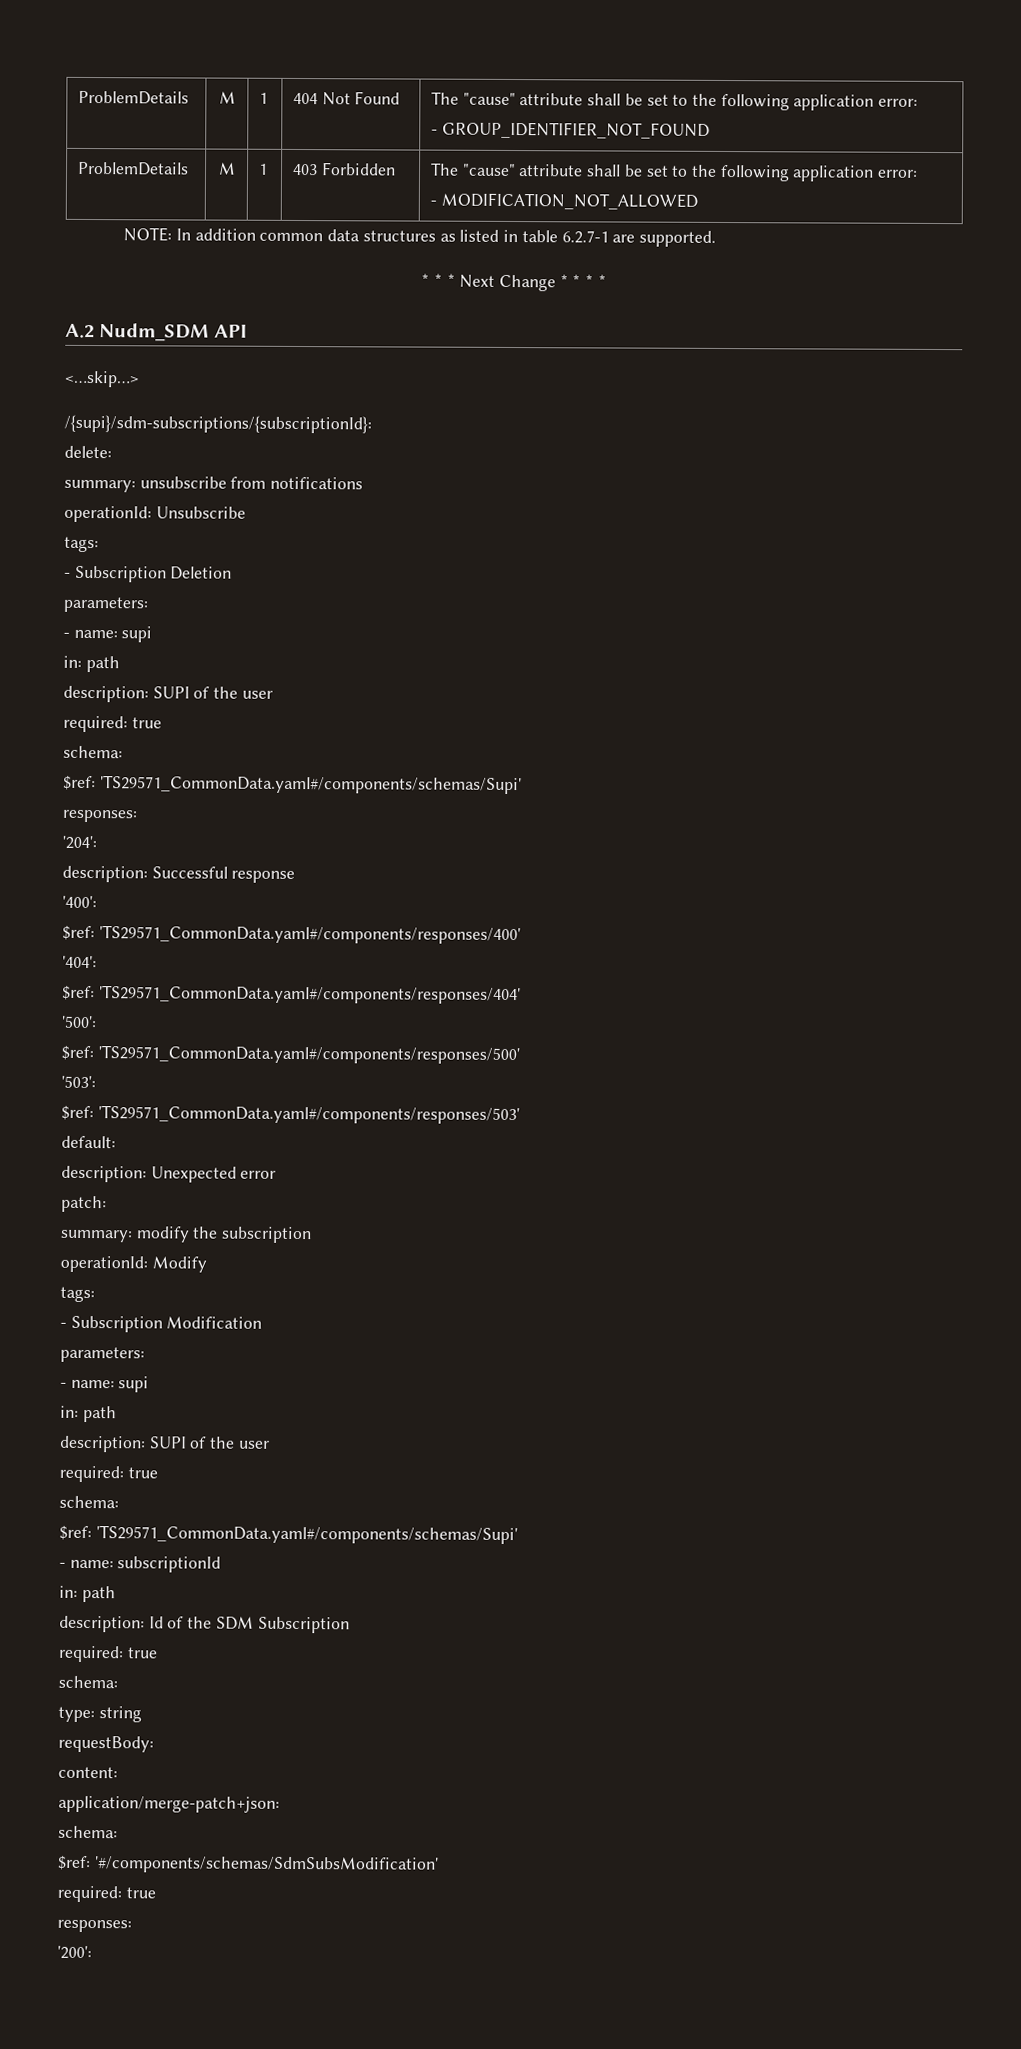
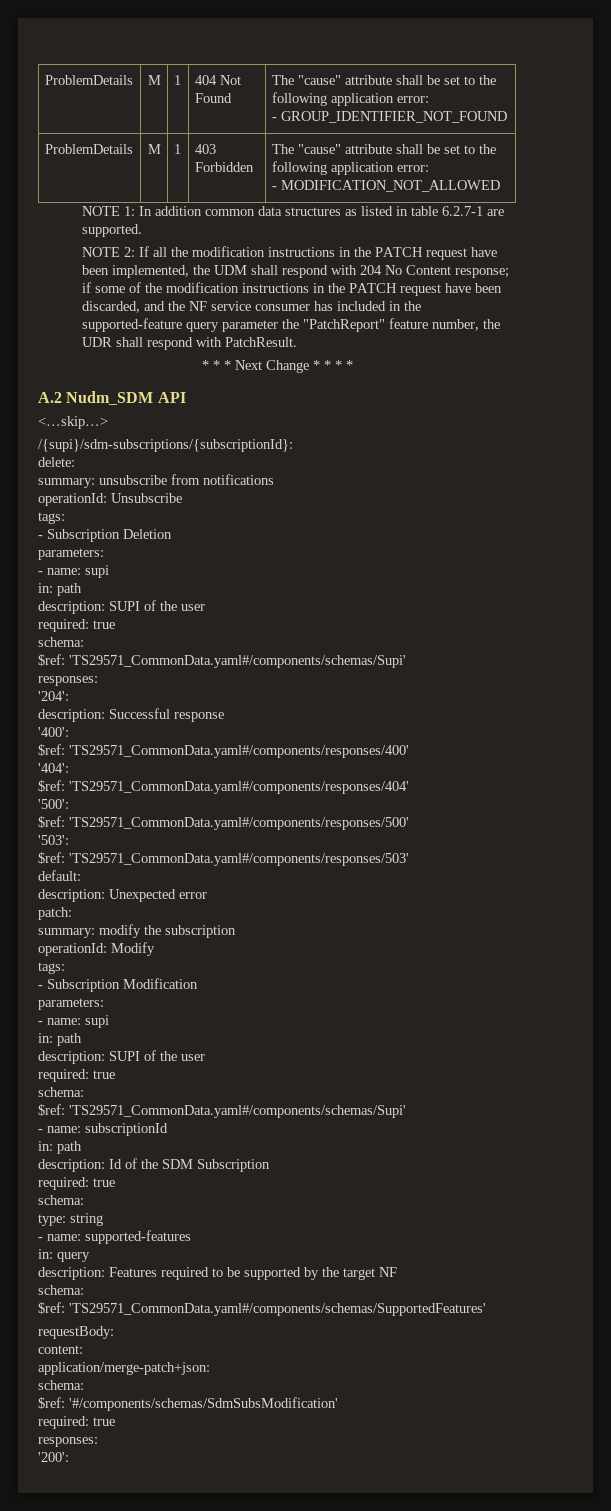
[123,227,173,242] NOTE: -> [82,206,136,216] NOTE 1:
(716, 238) none -> [82,246,498,260] [82,265,510,278] [82,282,503,296] [82,301,422,313] [82,318,501,332] [82,337,298,350] // NOTE 2: If all the modification instructions in the PATCH request have been implemented, the UDM shall respond with 204 No Content response; if some of the modification instructions in the PATCH request have been discarded, and the NF service consumer has included in the supported-feature query parameter the "PatchReport" feature number, the UDR shall respond with PatchResult.
(142, 1714) none -> [38,1230,191,1244] [38,1249,90,1262] [38,1267,397,1280] [38,1285,84,1295] [38,1302,486,1316] // - name: supported-features // in: query // description: Features required to be supported by the target NF // schema: // $ref: 'TS29571_CommonData.yaml#/components/schemas/SupportedFeatures'

